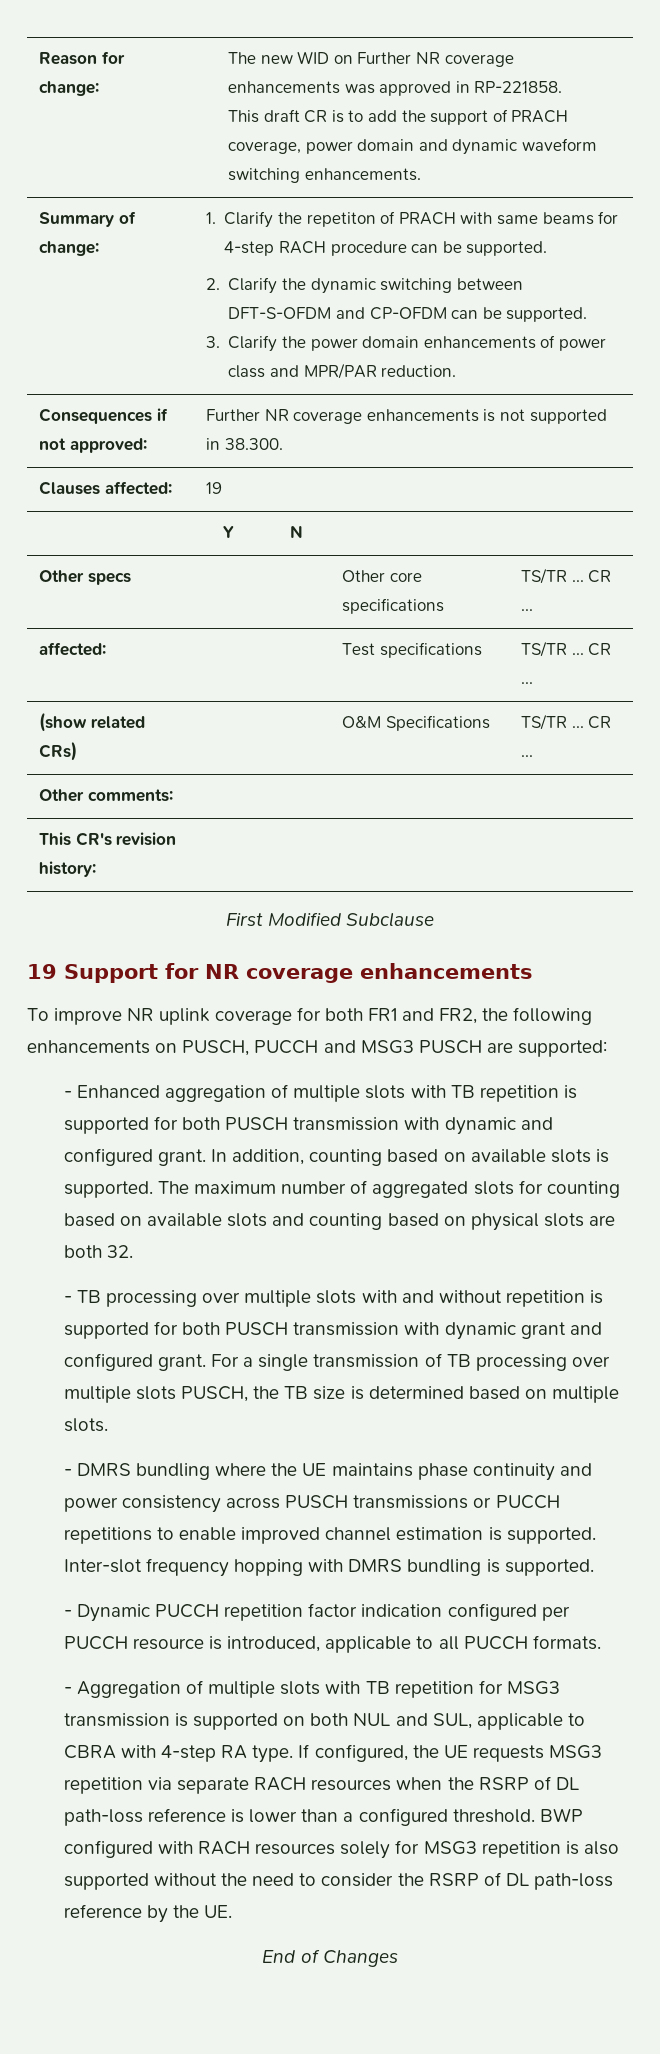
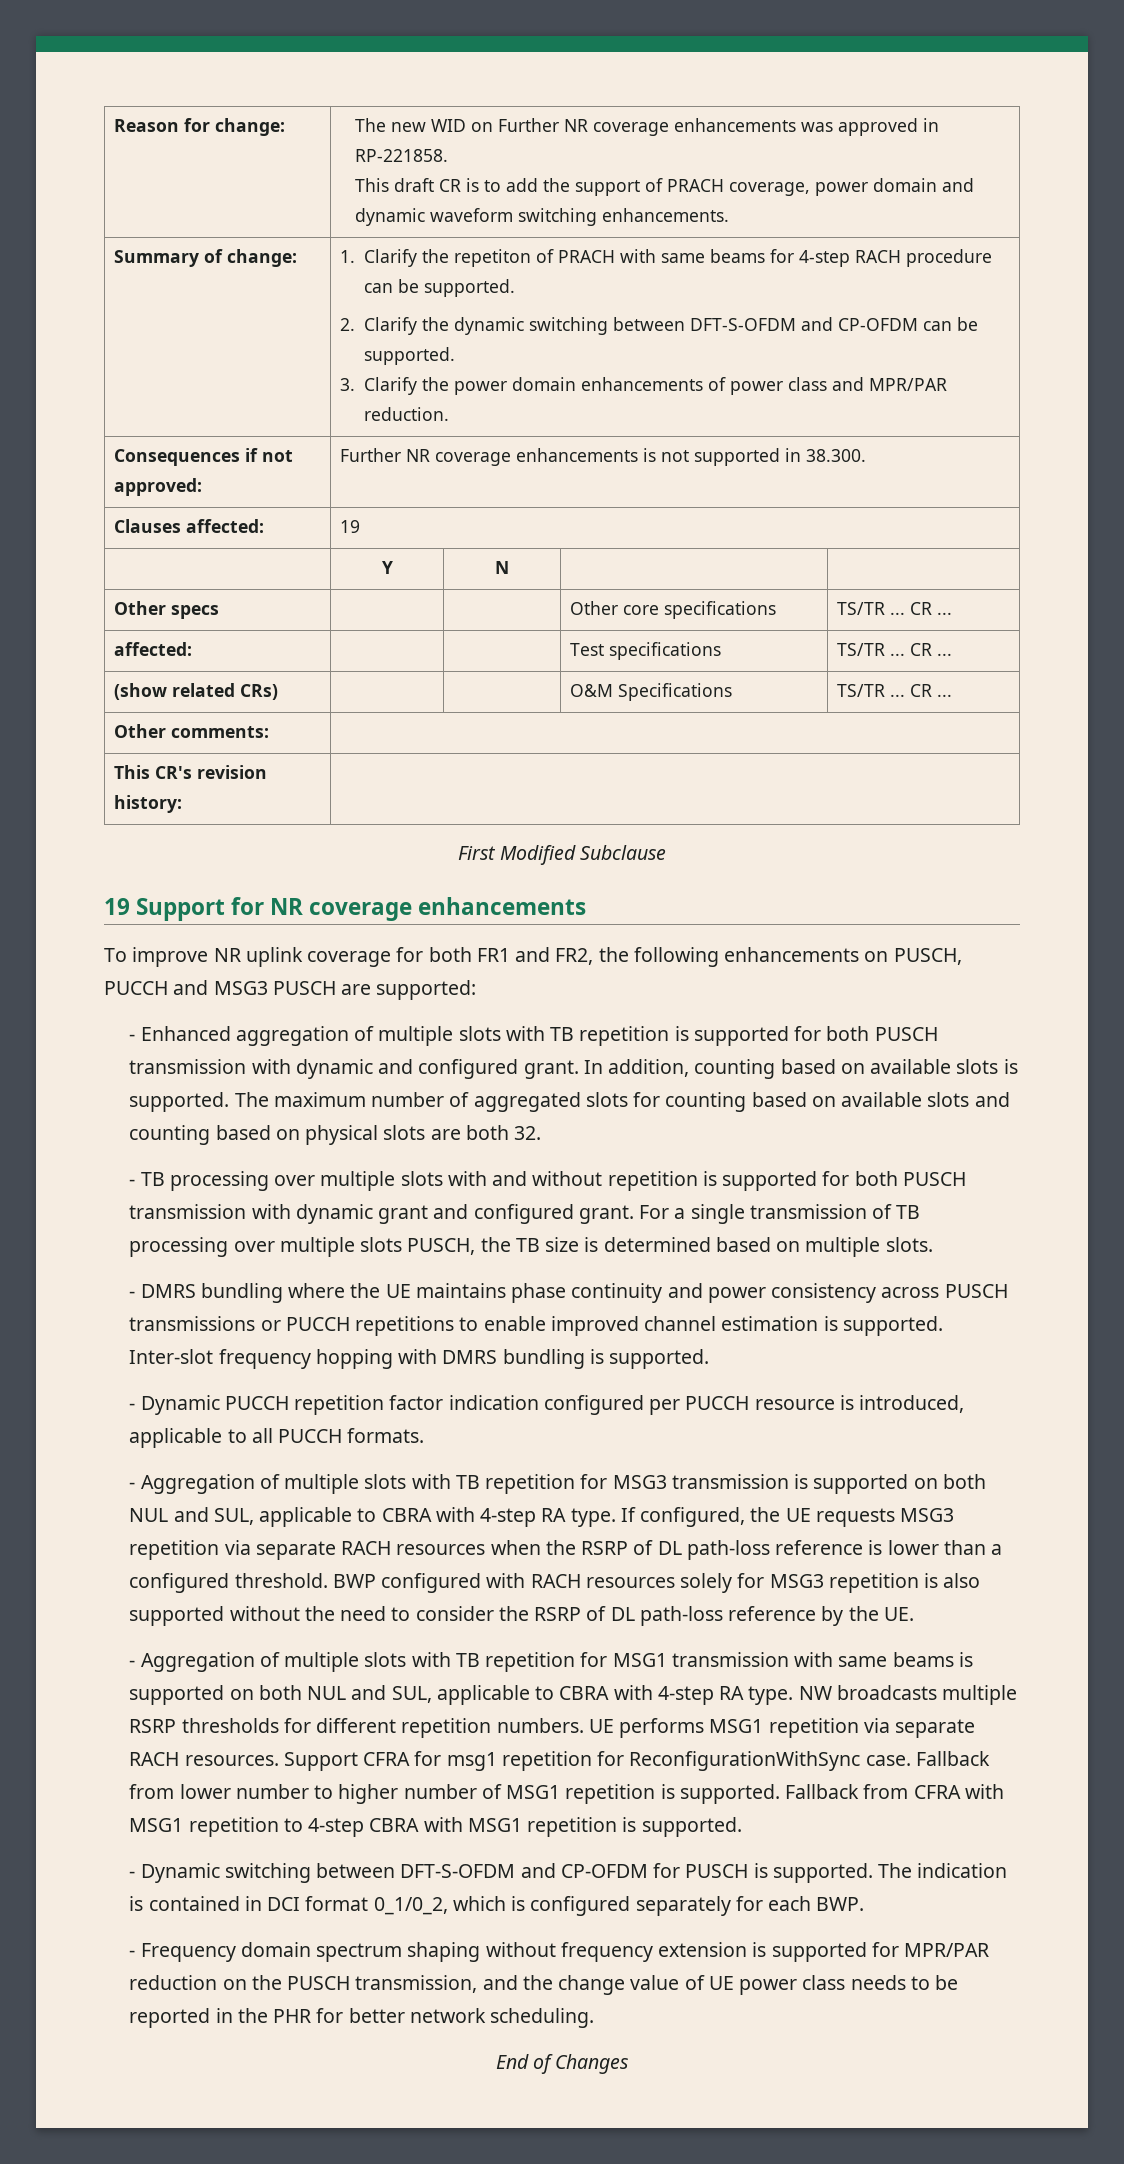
(233, 1911) none -> [129,1652,974,1672] [129,1685,1018,1705] [129,1718,976,1738] [129,1751,990,1771] [129,1784,1005,1804] [129,1817,742,1837] [129,1863,1008,1883] [129,1896,865,1916] [129,1942,990,1962] [129,1975,959,1995] [129,2008,595,2028] // - Aggregation of multiple slots with TB repetition for MSG1 transmission with same beams is supported on both NUL and SUL, applicable to CBRA with 4-step RA type. NW broadcasts multiple RSRP thresholds for different repetition numbers. UE performs MSG1 repetition via separate RACH resources. Support CFRA for msg1 repetition for ReconfigurationWithSync case. Fallback from lower number to higher number of MSG1 repetition is supported. Fallback from CFRA with MSG1 repetition to 4-step CBRA with MSG1 repetition is supported. // - Dynamic switching between DFT-S-OFDM and CP-OFDM for PUSCH is supported. The indication is contained in DCI format 0_1/0_2, which is configured separately for each BWP. // - Frequency domain spectrum shaping without frequency extension is supported for MPR/PAR reduction on the PUSCH transmission, and the change value of UE power class needs to be reported in the PHR for better network scheduling.

